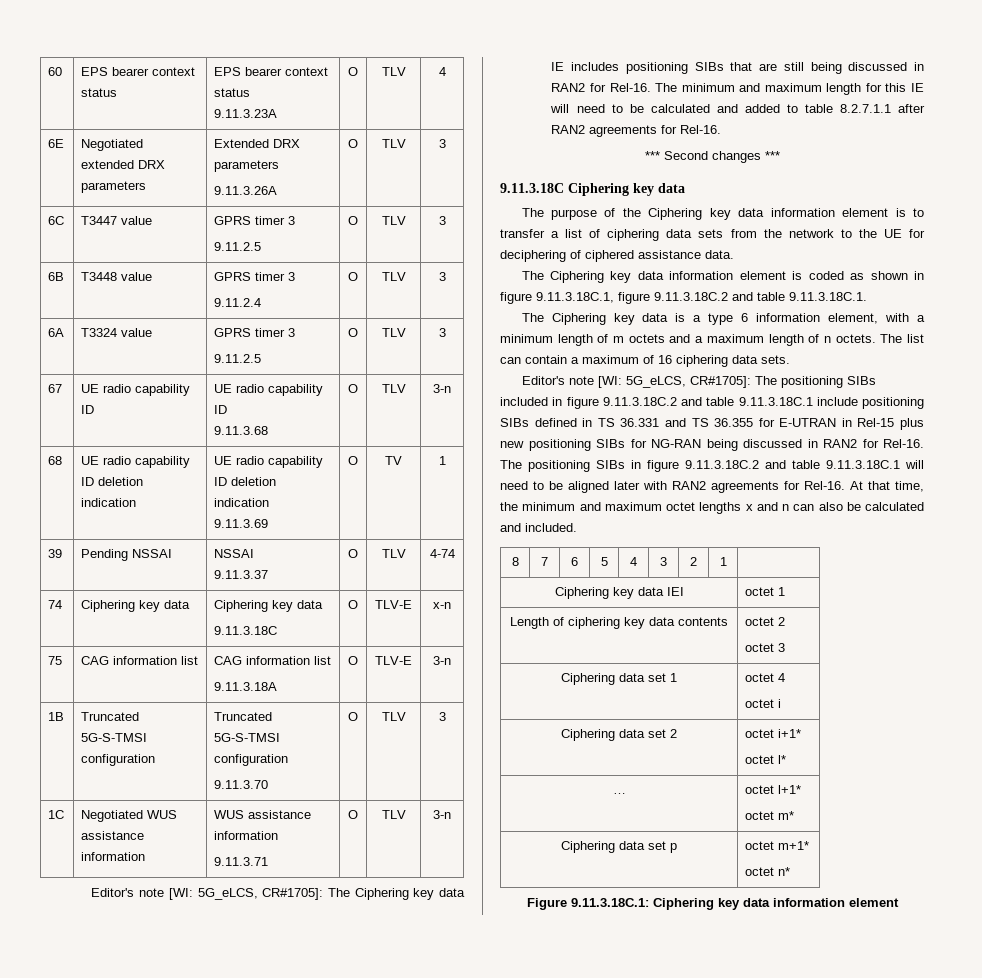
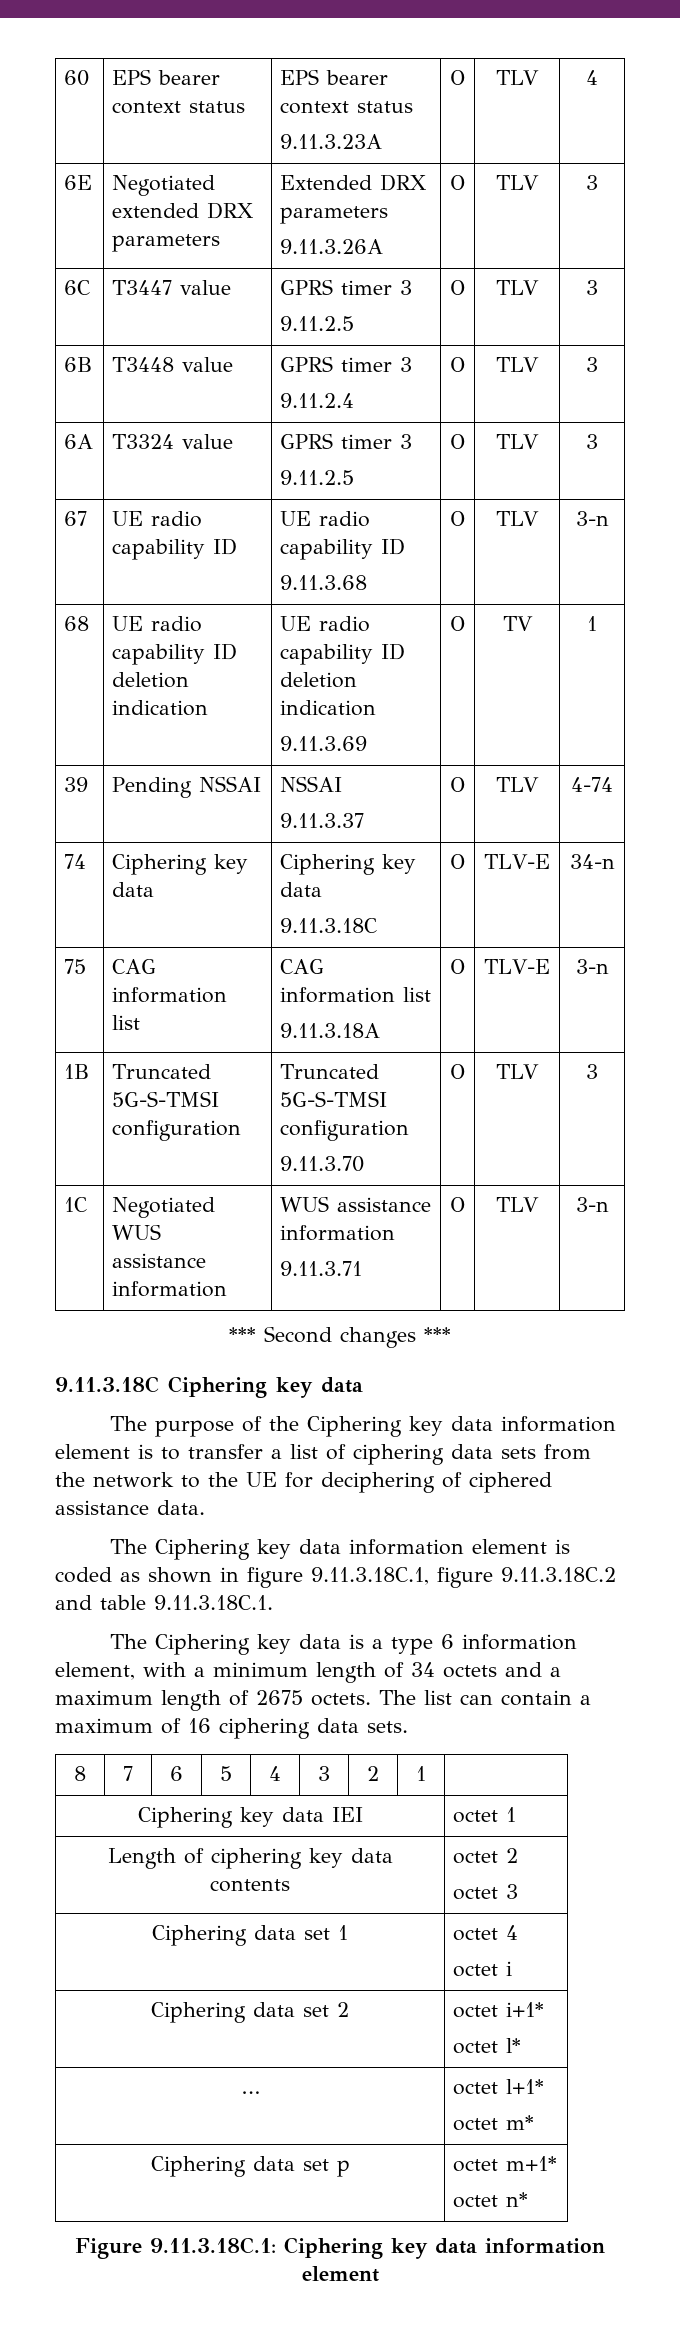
[433,602,451,609] x-n -> [569,854,615,869] 34-n
[91,888,465,900] [551,62,924,74] [551,83,925,95] [550,104,926,113] [551,125,722,137] // Editor's note [WI: 5G_eLCS, CR#1705]: The Ciphering key data IE includes positioning SIBs that are still being discussed in RAN2 for Rel-16. The minimum and maximum length for this IE will need to be calculated and added to table 8.2.7.1.1 after RAN2 agreements for Rel-16. -> (609, 1204) none
[613,336,625,343] m -> [411,1662,435,1677] 34
[823,336,831,343] n -> [256,1690,303,1705] 2675
[521,376,876,388] [500,397,924,409] [500,418,924,430] [500,439,924,451] [500,460,924,472] [500,481,924,493] [500,502,924,514] [500,523,577,532] // Editor's note [WI: 5G_eLCS, CR#1705]: The positioning SIBs included in figure 9.11.3.18C.2 and table 9.11.3.18C.1 include positioning SIBs defined in TS 36.331 and TS 36.355 for E-UTRAN in Rel-15 plus new positioning SIBs for NG-RAN being discussed in RAN2 for Rel-16. The positioning SIBs in figure 9.11.3.18C.2 and table 9.11.3.18C.1 will need to be aligned later with RAN2 agreements for Rel-16. At that time, the minimum and maximum octet lengths x and n can also be calculated and included. -> (408, 1727) none

